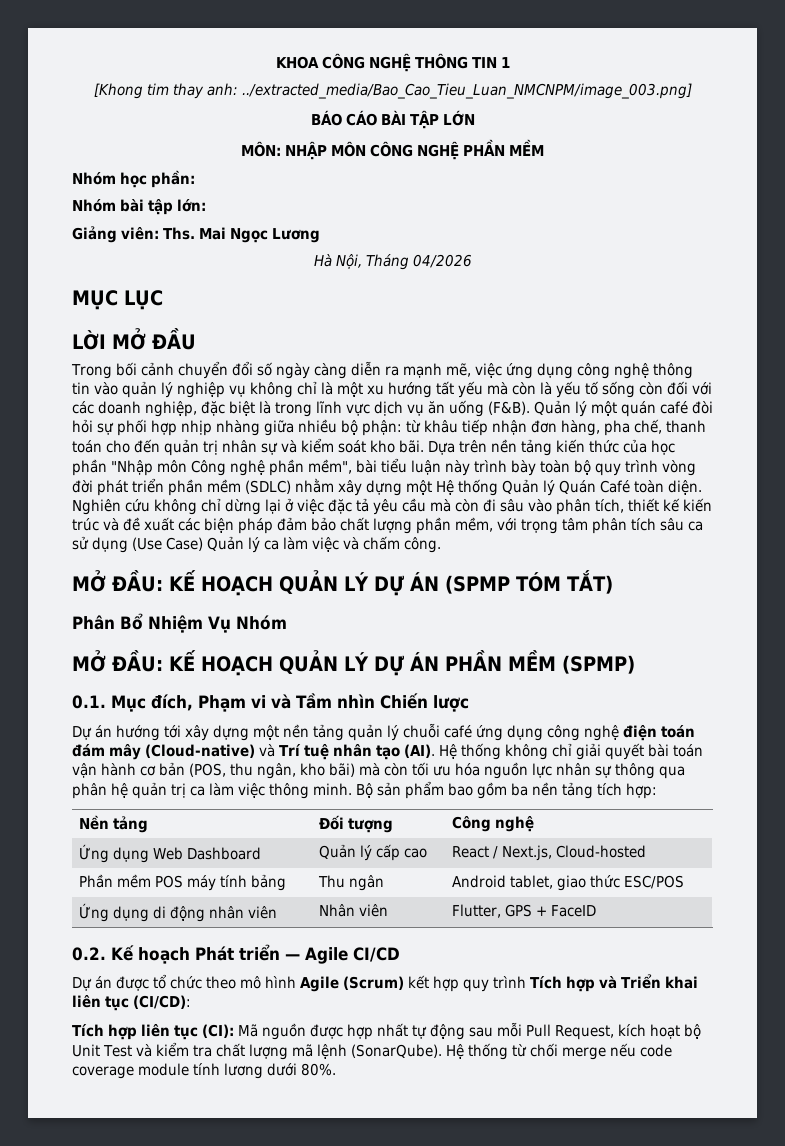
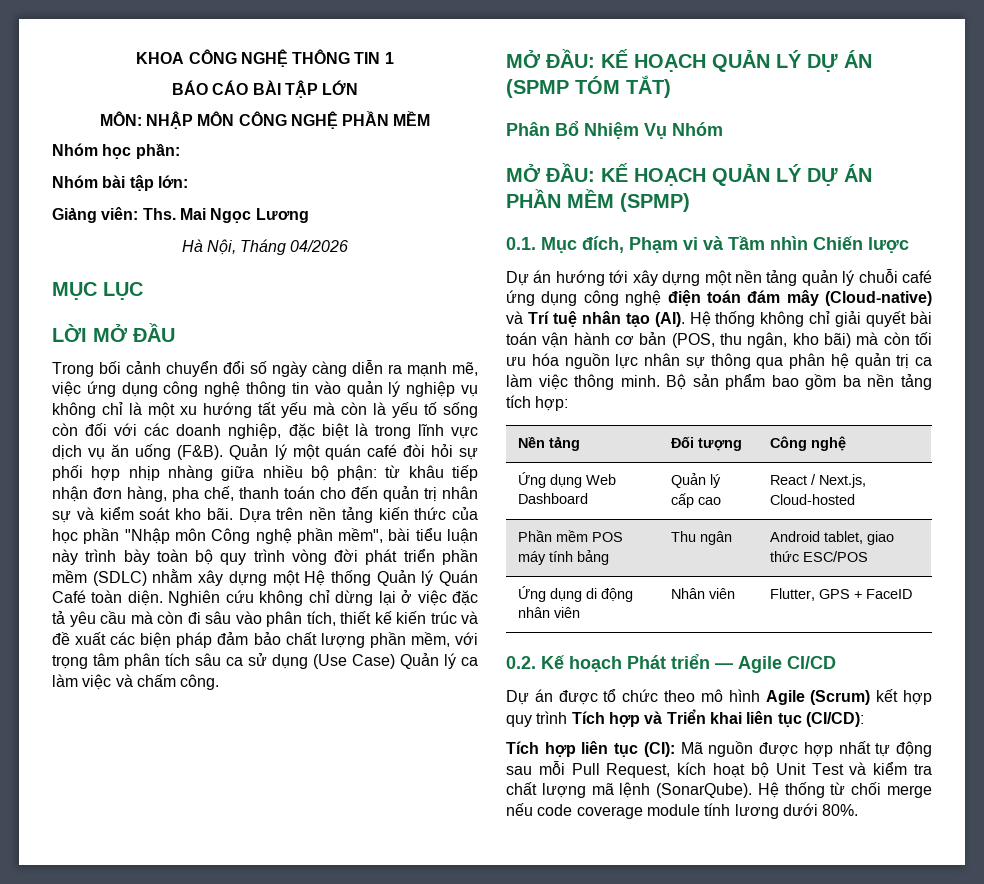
[93,83,692,99] // [Khong tim thay anh: ../extracted_media/Bao_Cao_Tieu_Luan_NMCNPM/image_003.png] -> (394, 58) none

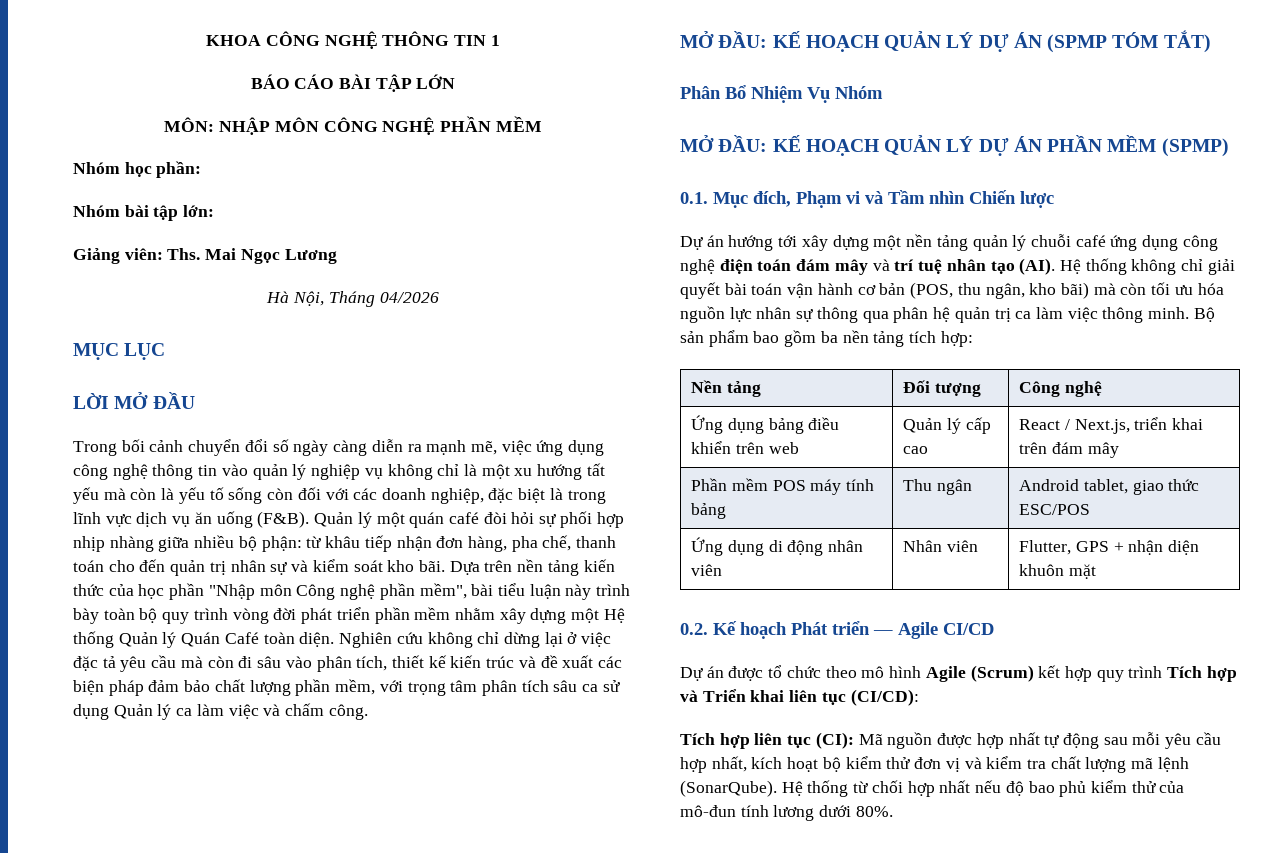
[92,571,147,586] (SDLC) -> (451, 613) none
[313,654,395,669] (Use Case) -> (109, 712) none
[825,291,932,306] [506,311,549,324] (Cloud-native) và Trí -> [872,259,915,271] và trí
[586,474,617,485] [518,493,589,504] Web Dashboard -> [768,417,840,434] [691,441,799,454] bảng điều khiển trên web
[770,494,856,505] Cloud-hosted -> [1134,417,1203,430] [1019,442,1119,458] triển khai trên đám mây
[866,589,913,599] FaceID -> [1128,540,1199,555] [1019,564,1096,579] nhận diện khuôn mặt
[571,762,844,778] Pull Request, kích hoạt bộ Unit Test -> [1165,732,1221,749] [680,756,960,773] yêu cầu hợp nhất, kích hoạt bộ kiểm thử đơn vị
[887,785,932,798] [506,803,700,819] merge nếu code coverage module -> [907,780,1185,797] [680,805,736,817] hợp nhất nếu độ bao phủ kiểm thử của mô-đun

